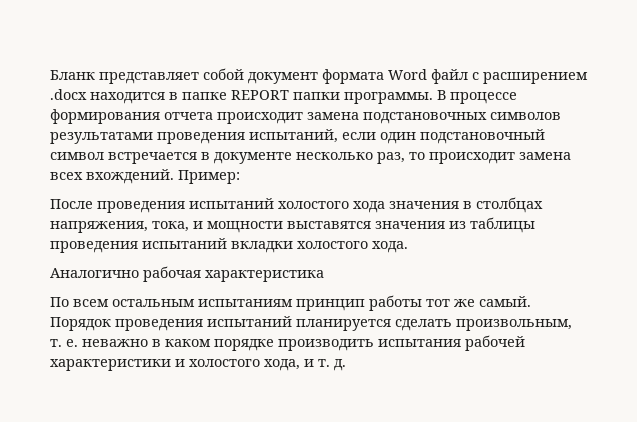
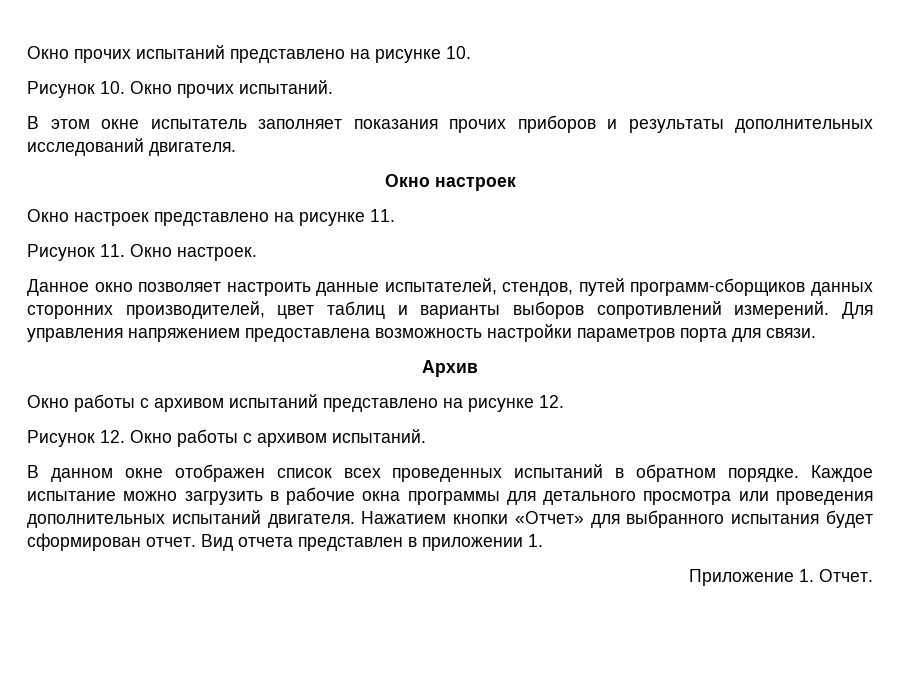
[50,68,588,84] [50,89,517,104] [50,109,561,124] [50,129,545,144] [50,152,571,164] [50,169,240,184] [50,197,543,213] [50,217,535,233] [50,238,408,253] [50,266,324,282] [50,295,531,311] [50,316,572,331] [50,335,525,351] [50,359,346,371] Бланк представляет собой документ формата Word файл с расширением .docx находится в папке REPORT папки программы. В процессе формирования отчета происходит замена подстановочных символов результатами проведения испытаний, если один подстановочный символ встречается в документе несколько раз, то происходит замена всех вхождений. Пример: // После проведения испытаний холостого хода значения в столбцах напряжения, тока, и мощности выставятся значения из таблицы проведения испытаний вкладки холостого хода. // Аналогично рабочая характеристика // По всем остальным испытаниям принцип работы тот же самый. Порядок проведения испытаний планируется сделать произвольным, т. е. неважно в каком порядке производить испытания рабочей характеристики и холостого хода, и т. д. -> [27,45,471,63] [27,80,333,98] [27,115,873,133] [27,138,236,156] [384,174,516,191] [27,209,395,226] [27,244,257,261] [27,278,873,296] [27,301,873,319] [27,324,816,342] [422,360,478,377] [27,394,564,412] [27,429,426,447] [27,464,873,482] [27,487,873,505] [27,510,874,528] [27,533,543,551] [689,569,873,586] Окно прочих испытаний представлено на рисунке 10. // Рисунок 10. Окно прочих испытаний. // В этом окне испытатель заполняет показания прочих приборов и результаты дополнительных исследований двигателя. // Окно настроек // Окно настроек представлено на рисунке 11. // Рисунок 11. Окно настроек. // Данное окно позволяет настроить данные испытателей, стендов, путей программ-сборщиков данных сторонних производителей, цвет таблиц и варианты выборов сопротивлений измерений. Для управления напряжением предоставлена возможность настройки параметров порта для связи. // Архив // Окно работы с архивом испытаний представлено на рисунке 12. // Рисунок 12. Окно работы с архивом испытаний. // В данном окне отображен список всех проведенных испытаний в обратном порядке. Каждое испытание можно загрузить в рабочие окна программы для детального просмотра или проведения дополнительных испытаний двигателя. Нажатием кнопки «Отчет» для выбранного испытания будет сформирован отчет. Вид отчета представлен в приложении 1. // Приложение 1. Отчет.

